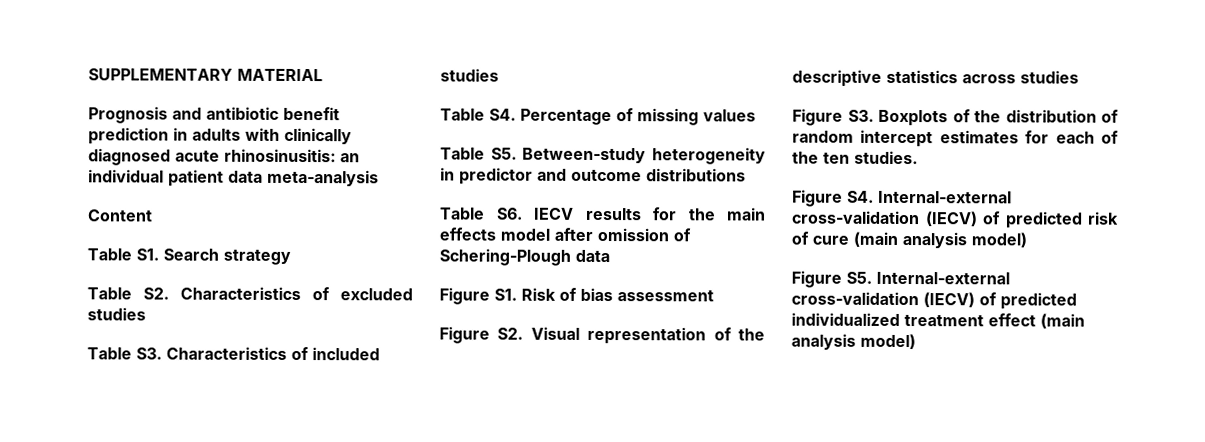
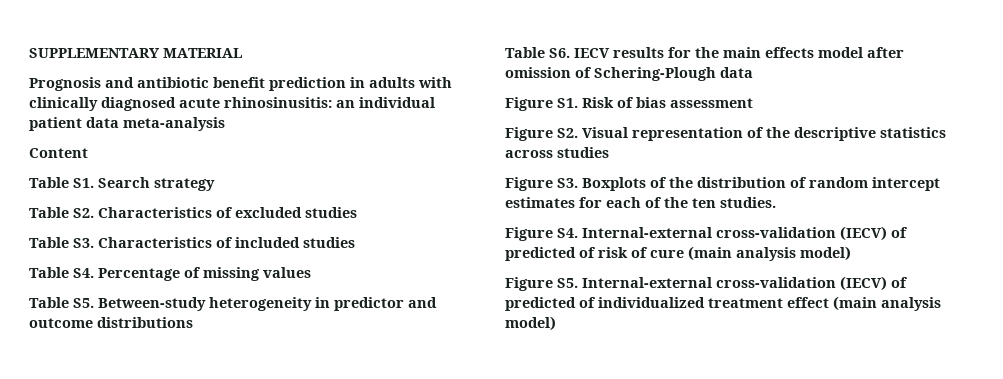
(1083, 220) none -> [579,247,595,258] of
(1077, 301) none -> [579,297,595,308] of

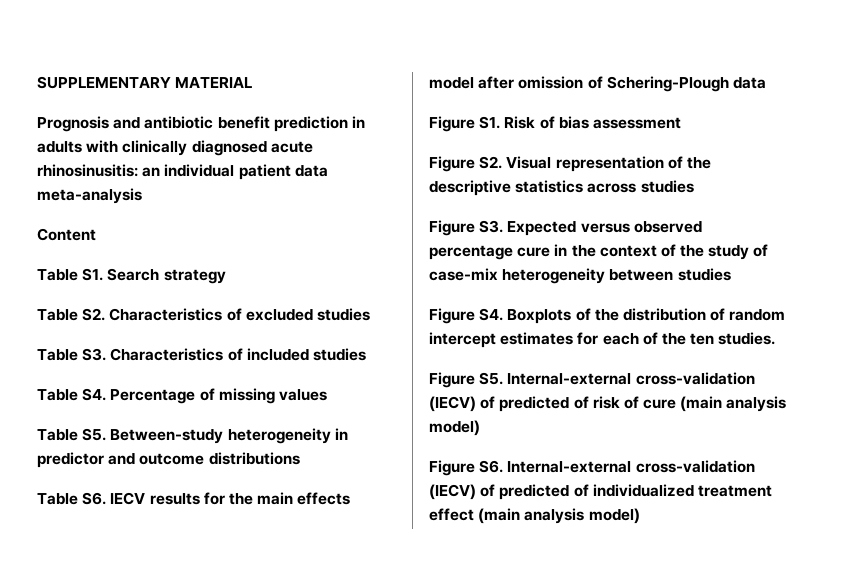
(578, 183) none -> [507,221,702,236] [429,244,769,260] [429,268,731,284] [429,308,504,324] Expected versus observed percentage cure in the context of the study of case-mix heterogeneity between studies // Figure S4.
[557,228,578,238] S4. -> [479,372,504,385] S5.
[557,278,578,288] S5. -> [479,460,504,473] S6.

